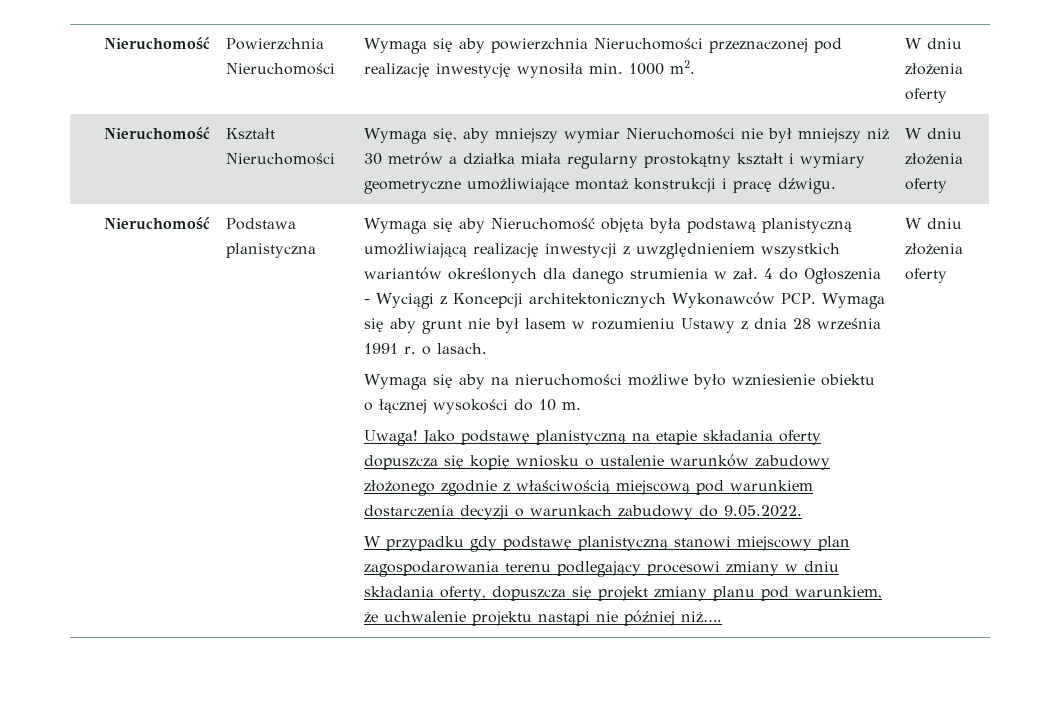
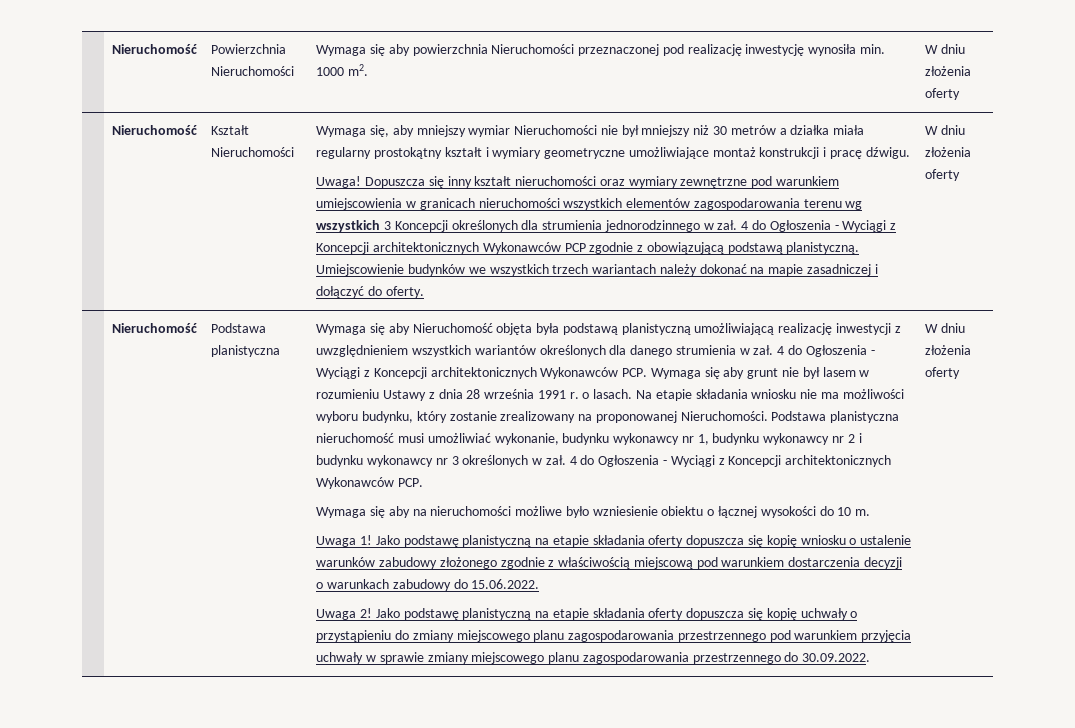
(837, 186) none -> [316,176,840,188] [316,198,863,210] [316,220,897,232] [316,242,860,254] [316,264,878,276] [316,286,424,298] // Uwaga! Dopuszcza się inny kształt nieruchomości oraz wymiary zewnętrzne pod warunkiem umiejscowienia w granicach nieruchomości wszystkich elementów zagospodarowania terenu wg wszystkich 3 Koncepcji określonych dla strumienia jednorodzinnego w zał. 4 do Ogłoszenia - Wyciągi z Koncepcji architektonicznych Wykonawców PCP zgodnie z obowiązującą podstawą planistyczną. Umiejscowienie budynków we wszystkich trzech wariantach należy dokonać na mapie zasadniczej i dołączyć do oferty.
(488, 348) none -> [636,389,904,401] [316,411,900,423] [316,433,862,445] [316,455,892,467] [316,477,423,489] Na etapie składania wniosku nie ma możliwości wyboru budynku, który zostanie zrealizowany na proponowanej Nieruchomości. Podstawa planistyczna nieruchomość musi umożliwiać wykonanie, budynku wykonawcy nr 1, budynku wykonawcy nr 2 i budynku wykonawcy nr 3 określonych w zał. 4 do Ogłoszenia - Wyciągi z Koncepcji architektonicznych Wykonawców PCP.
[364,430,419,446] Uwaga! -> [316,535,372,547] Uwaga 1!
[724,505,803,517] [364,536,851,552] [364,561,840,577] [364,586,883,601] [364,610,723,626] 9.05.2022. // W przypadku gdy podstawę planistyczną stanowi miejscowy plan zagospodarowania terenu podlegający procesowi zmiany w dniu składania oferty, dopuszcza się projekt zmiany planu pod warunkiem, że uchwalenie projektu nastąpi nie później niż…. -> [471,579,540,589] [316,608,858,620] [316,630,912,642] [316,652,871,664] 15.06.2022. // Uwaga 2! Jako podstawę planistyczną na etapie składania oferty dopuszcza się kopię uchwały o przystąpieniu do zmiany miejscowego planu zagospodarowania przestrzennego pod warunkiem przyjęcia uchwały w sprawie zmiany miejscowego planu zagospodarowania przestrzennego do 30.09.2022.

